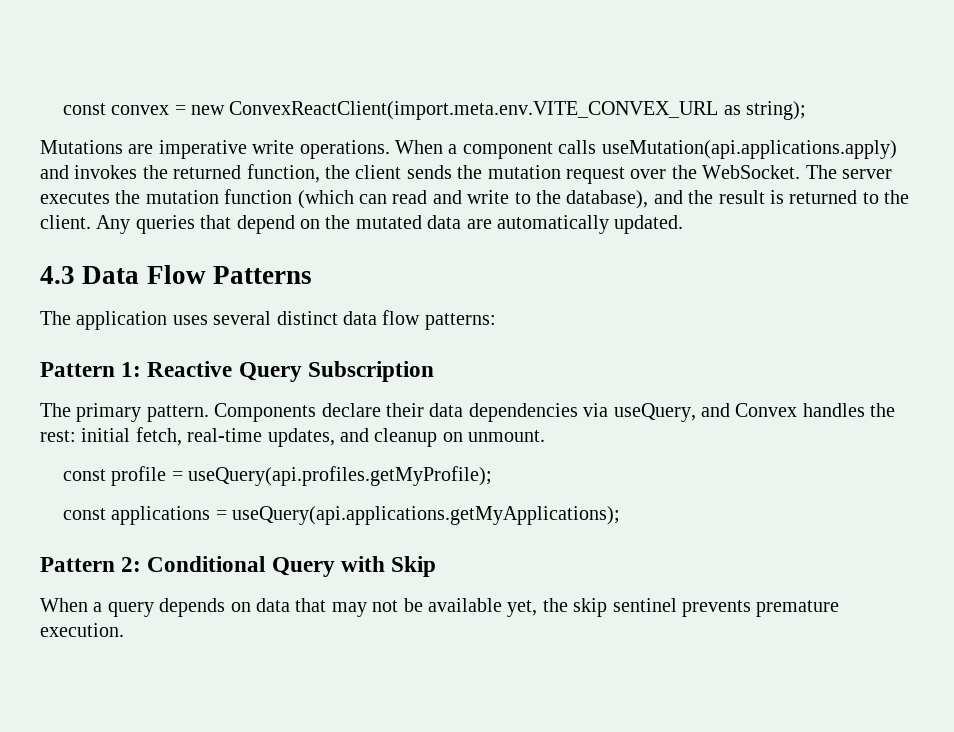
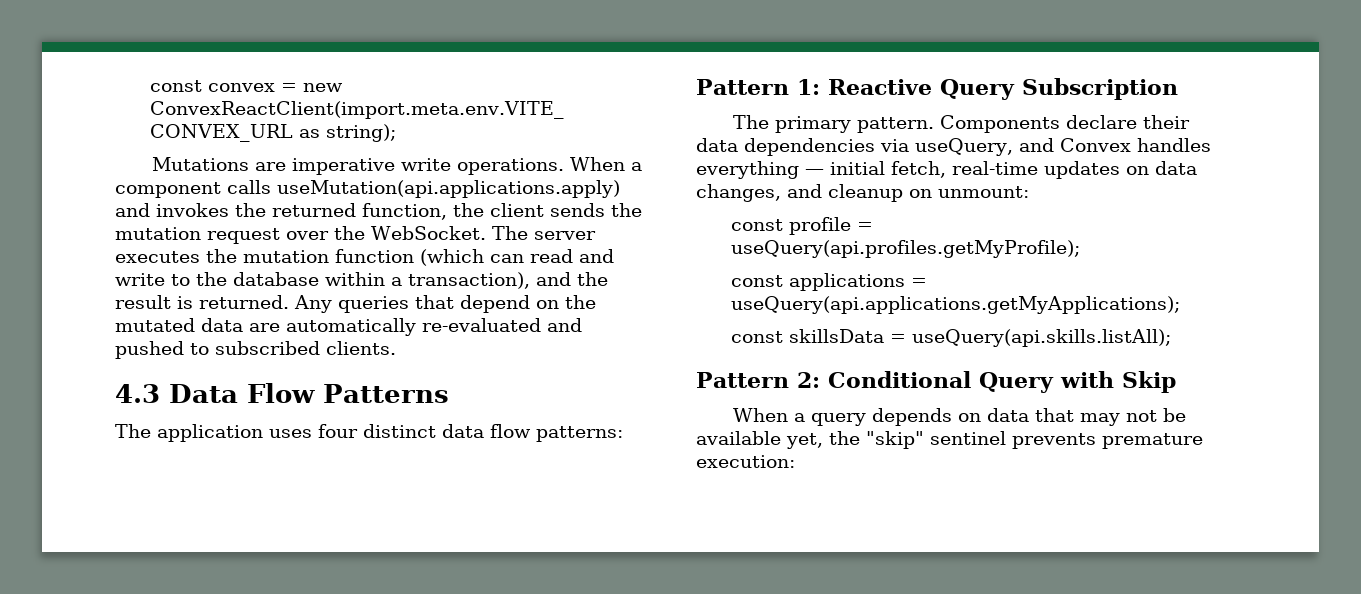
[566,190,910,209] [40,215,91,229] database), and the result is returned to the client. -> [233,272,608,289] [115,295,289,309] database within a transaction), and the result is returned.
[614,215,684,234] updated. -> [422,318,582,332] [115,341,396,359] re-evaluated and pushed to subscribed clients.
[213,311,272,325] several -> [318,424,358,438] four
[870,403,896,417] [40,430,76,442] the rest: -> [696,161,824,179] everything —
[267,428,335,447] updates, -> [1044,161,1197,179] [696,184,781,202] updates on data changes,
[468,430,546,442] unmount. -> [938,186,1029,198] unmount:
(620, 515) none -> [731,329,1172,347] // const skillsData = useQuery(api.skills.listAll);
[573,598,608,617] skip -> [866,431,924,449] "skip"
[40,623,124,637] execution. -> [696,455,795,468] execution:

